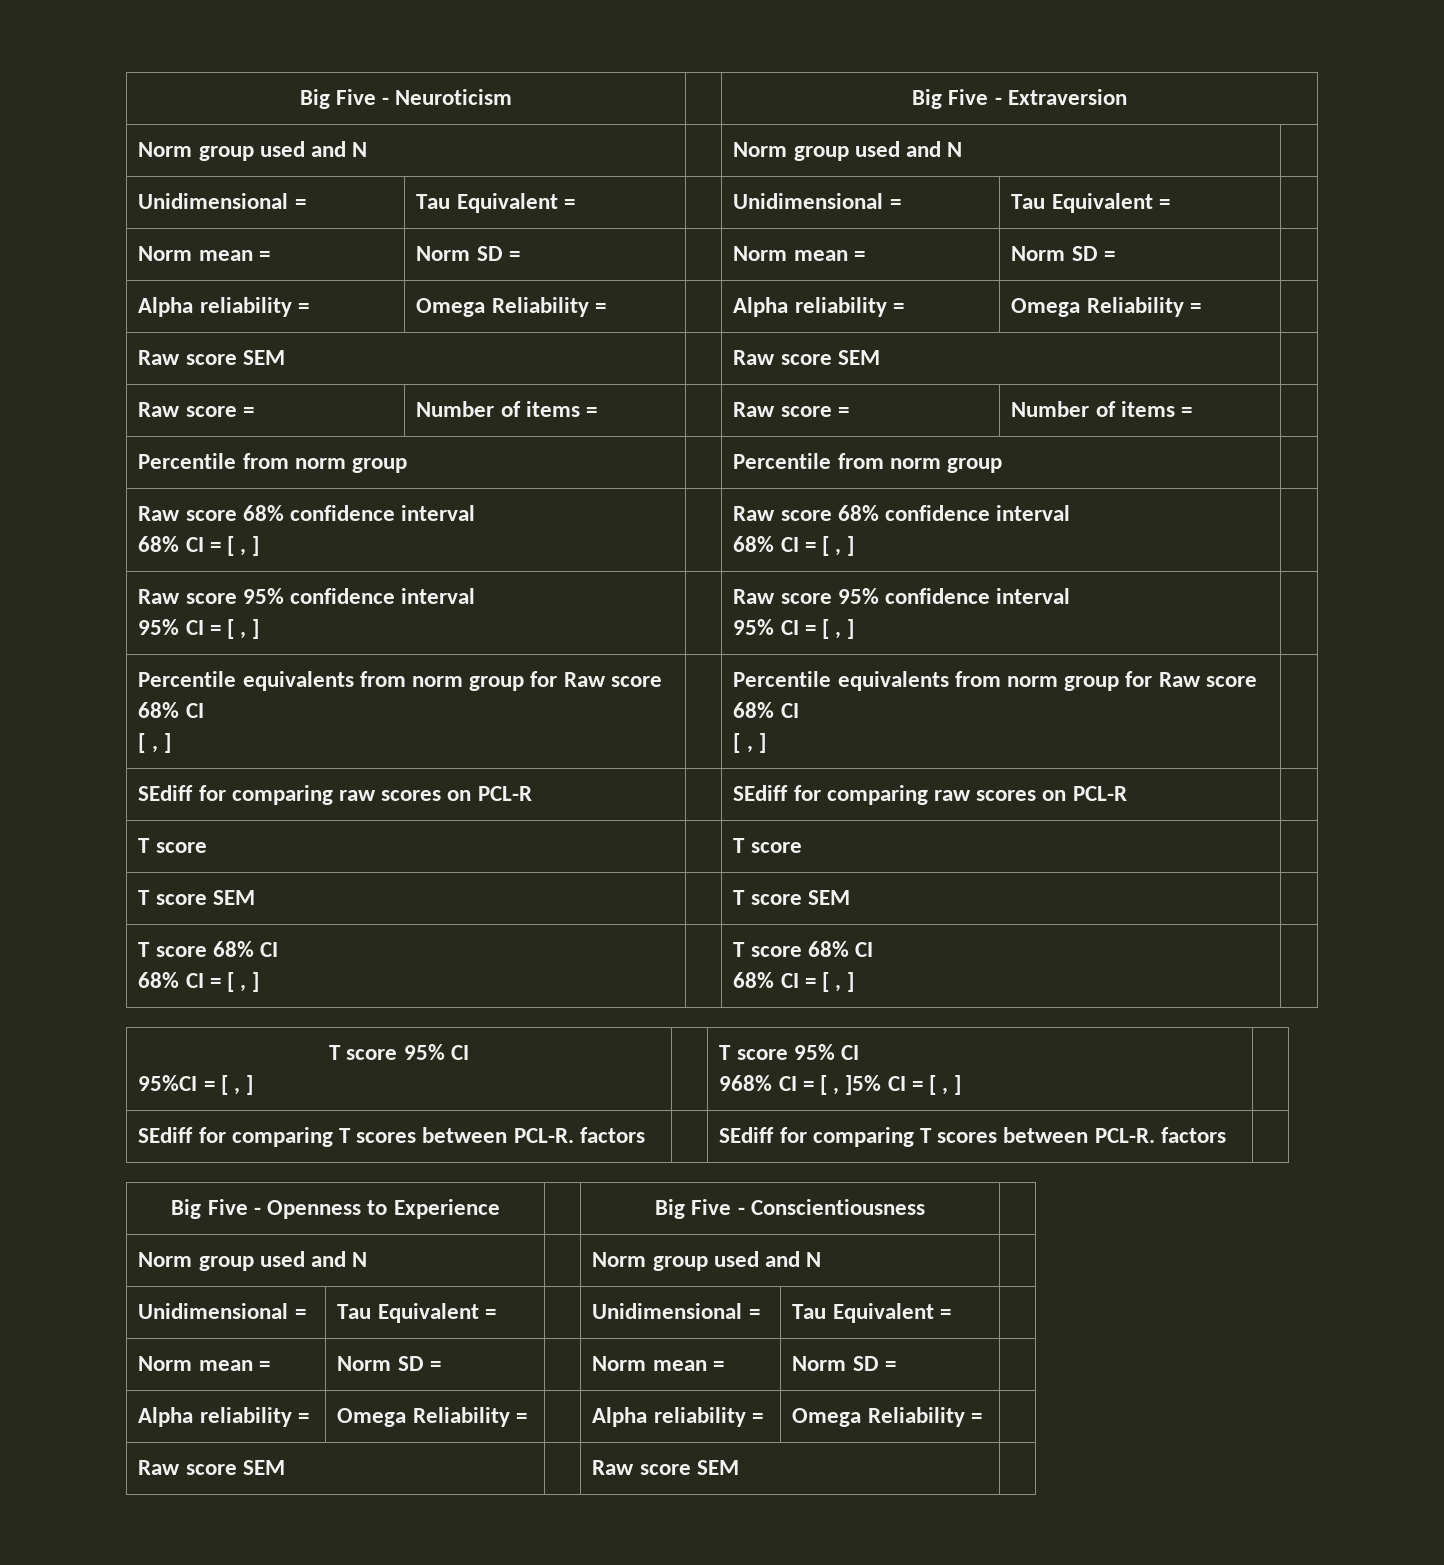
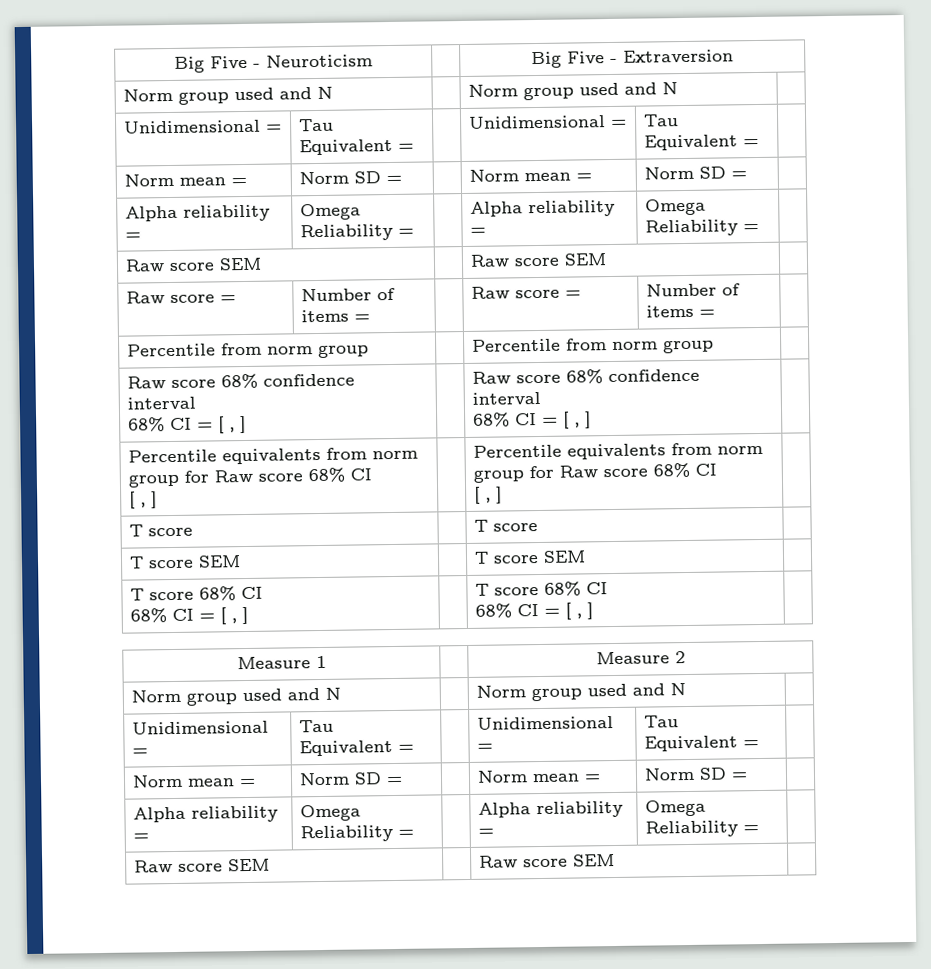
[138,588,476,604] [138,619,260,639] [733,588,1071,604] [733,619,855,639] // Raw score 95% confidence interval // 95% CI = [ , ] | | Raw score 95% confidence interval // 95% CI = [ , ] | -> (592, 420) none
[138,785,532,805] [733,785,1127,805] // SEdiff for comparing raw scores on PCL-R | | SEdiff for comparing raw scores on PCL-R | -> (503, 495) none
[329,1044,469,1060] [138,1075,254,1095] [719,1044,859,1060] [719,1075,962,1095] [138,1127,645,1147] [719,1127,1226,1147] [171,1199,500,1219] [655,1199,925,1219] T score 95% CI // 95%CI = [ , ] | | T score 95% CI // 968% CI = [ , ]5% CI = [ , ] | // SEdiff for comparing T scores between PCL-R. factors | | SEdiff for comparing T scores between PCL-R. factors | // Big Five - Openness to Experience | | Big Five - Conscientiousness | -> [236,655,327,670] [595,651,686,665] Measure 1 | | Measure 2

